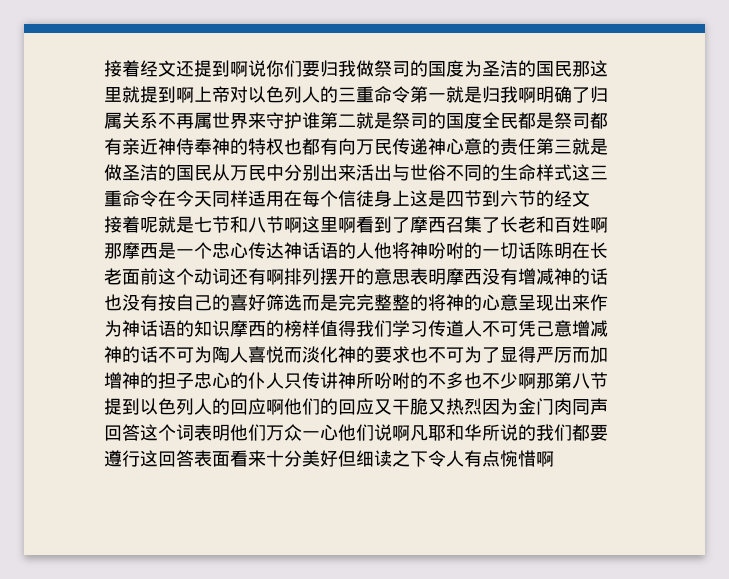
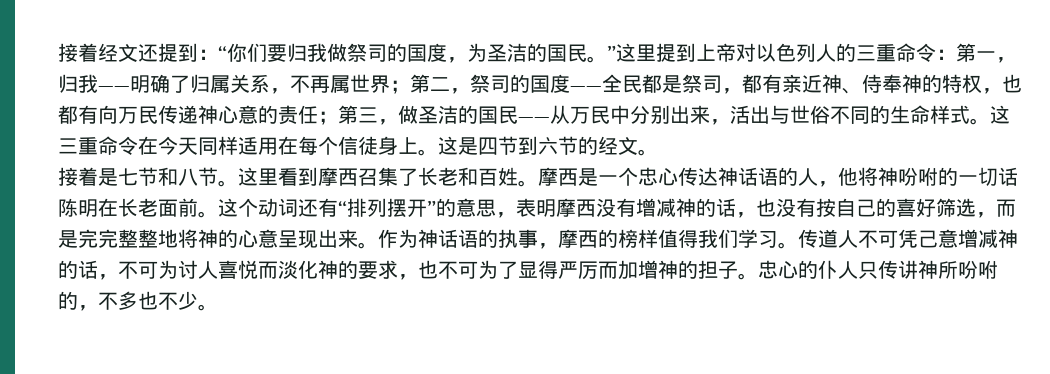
[230,60,266,77] 啊说 -> [198,46,227,60] ：“
(464, 68) none -> [447,57,467,63] ，
[572,60,608,77] [104,86,194,103] 那这里就提到啊 -> [587,43,696,63] 。”这里提到
[410,86,536,103] 第一就是归我啊 -> [936,43,1016,63] [58,74,130,93] ：第一，归我——
(158, 120) none -> [270,88,290,94] ，
[248,112,482,129] 来守护谁第二就是祭司的国度 -> [390,74,602,94] ；第二，祭司的国度——
(590, 121) none -> [722,88,742,94] ，
(176, 146) none -> [842,88,862,94] 、
(284, 146) none -> [982,88,1002,94] ，
[536,138,608,155] 第三就是 -> [318,105,398,125] ；第三，
(212, 173) none -> [518,117,550,122] ——
(356, 172) none -> [710,119,730,125] ，
(572, 172) none -> [970,118,990,125] 。
(410, 198) none -> [418,149,438,156] 。
[104,216,176,233] // 接着呢就 -> [638,149,658,156] [58,167,98,186] 。 // 接着
[284,216,410,233] 啊这里啊看到了 -> [218,167,318,187] 。这里看到
[590,217,608,233] [104,243,122,259] 啊那 -> [518,180,538,187] 。
(374, 250) none -> [818,181,838,187] ，
(158, 276) none -> [198,211,218,218] 。
[266,269,284,285] 啊 -> [338,201,347,215] “
[356,268,410,285] 的意思 -> [427,198,516,218] ”的意思，
(608, 276) none -> [736,212,756,218] ，
(302, 302) none -> [976,212,996,218] ，
[410,294,428,311] 的 -> [158,229,178,248] 地
(590, 302) none -> [358,242,378,249] 。
[194,320,230,337] 知识 -> [498,229,558,249] 执事，
(428, 329) none -> [778,242,798,249] 。
[158,346,230,363] 不可为陶 -> [98,260,198,280] ，不可为讨
(410, 354) none -> [398,274,418,280] ，
(194, 381) none -> [738,273,758,280] 。
(428, 380) none -> [78,305,98,311] ，
[518,372,608,389] [104,398,608,415] [104,424,608,441] [104,450,554,467] 啊那第八节提到以色列人的回应啊他们的回应又干脆又热烈因为金门肉同声回答这个词表明他们万众一心他们说啊凡耶和华所说的我们都要遵行这回答表面看来十分美好但细读之下令人有点惋惜啊 -> [198,304,218,311] 。

